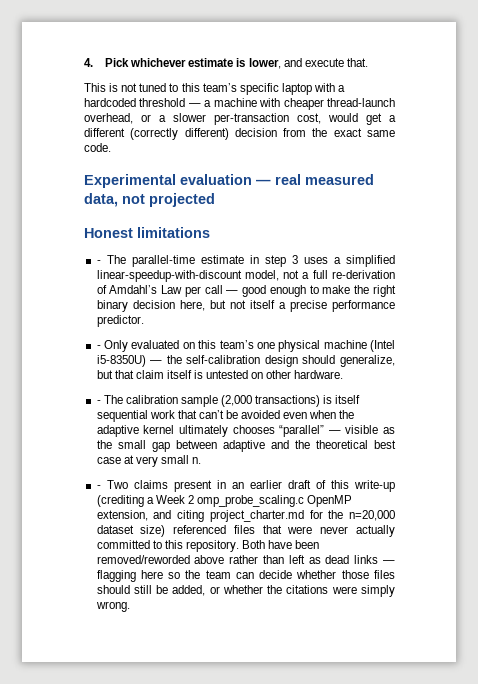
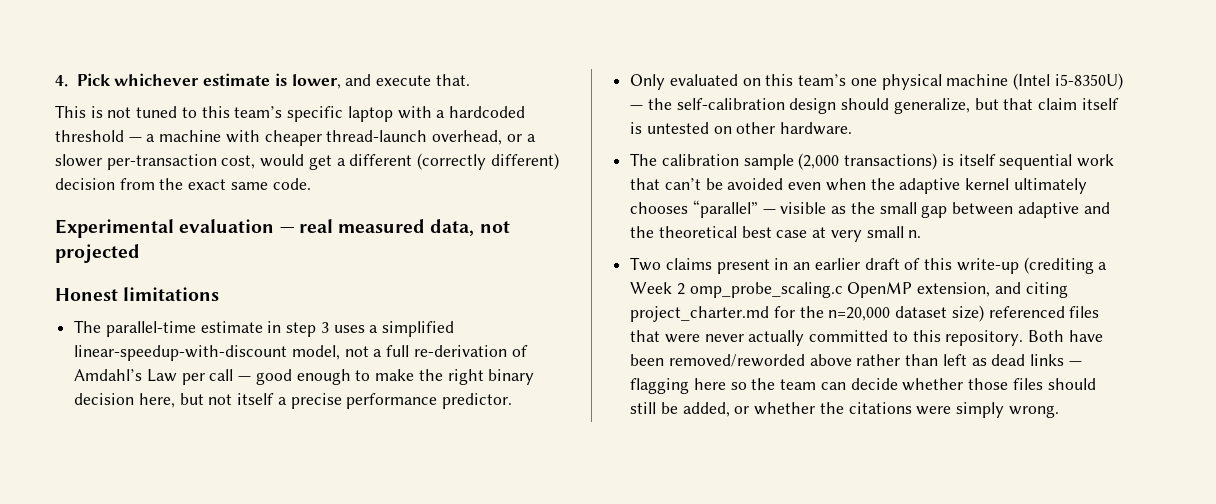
[96,260,101,264] - -> (220, 294) none
[96,345,101,349] - -> (513, 401) none
[96,400,101,404] - -> (853, 128) none
[96,485,101,489] - -> (922, 234) none

